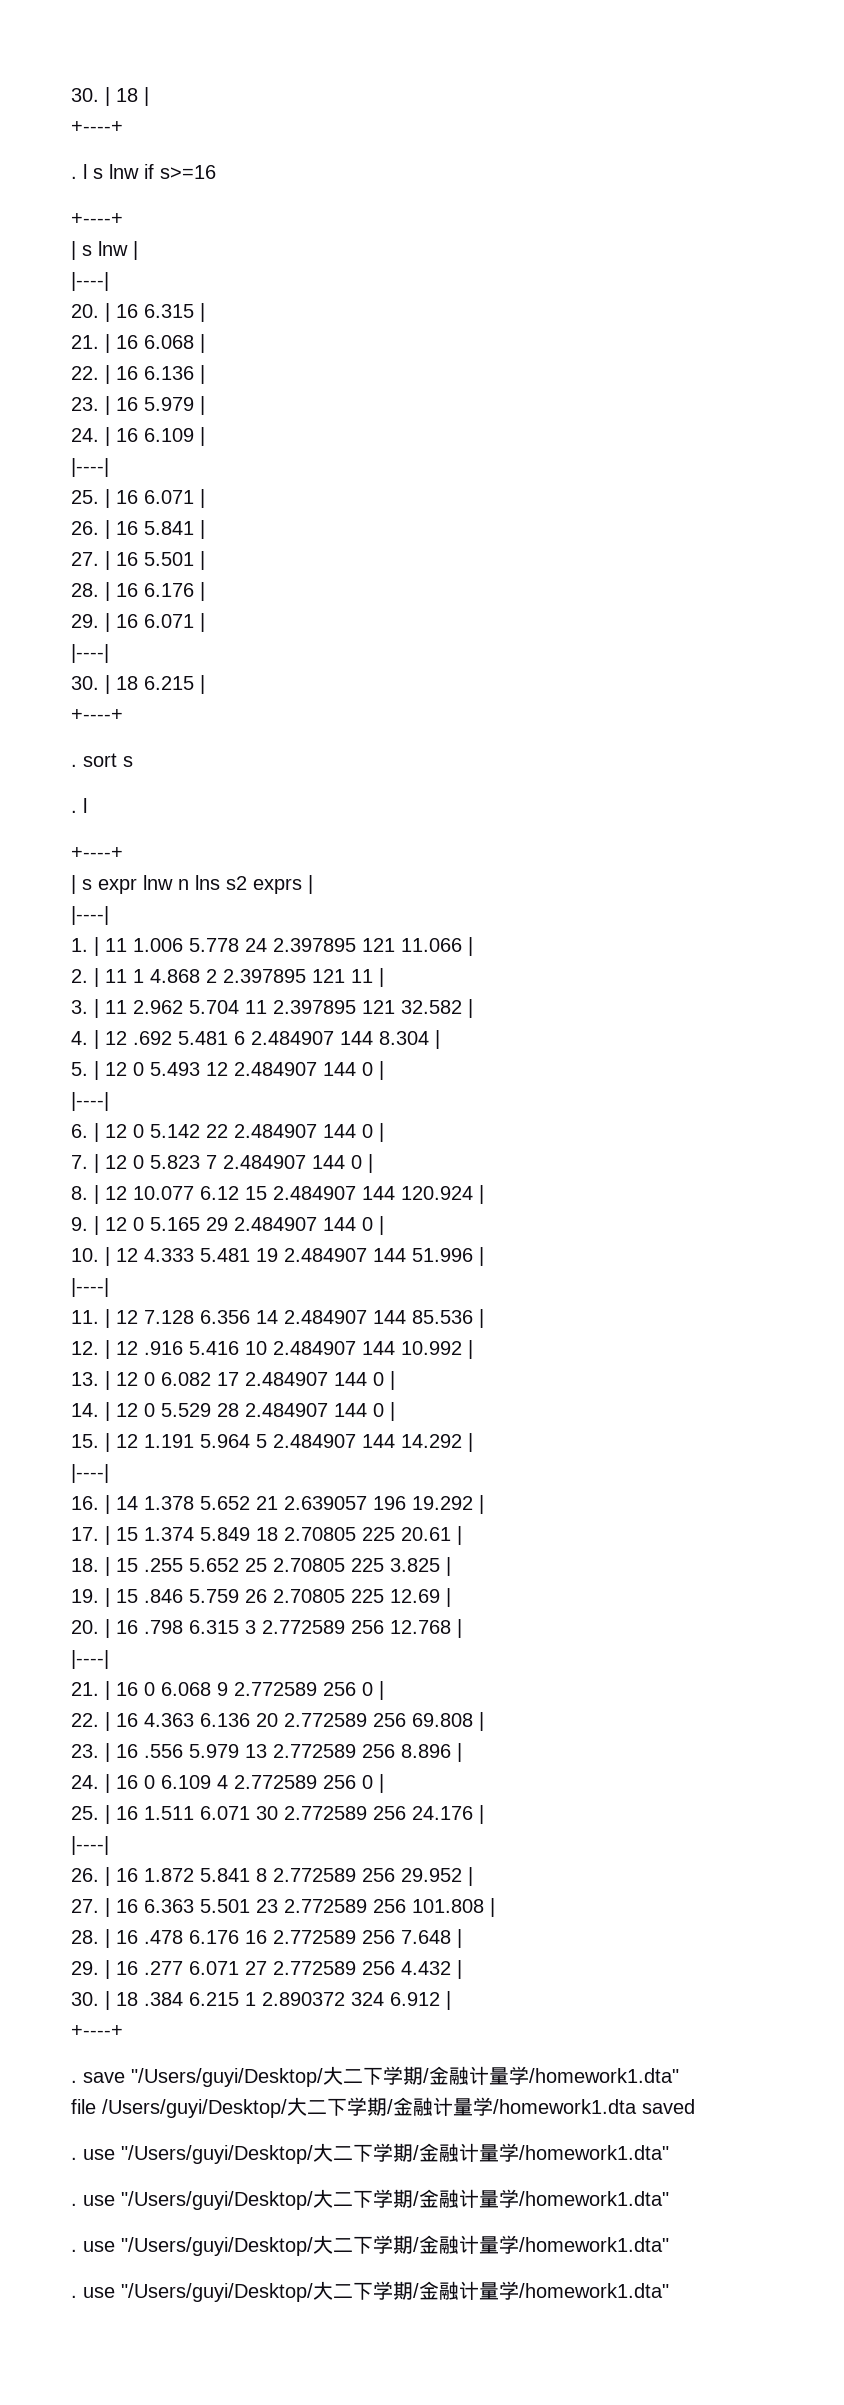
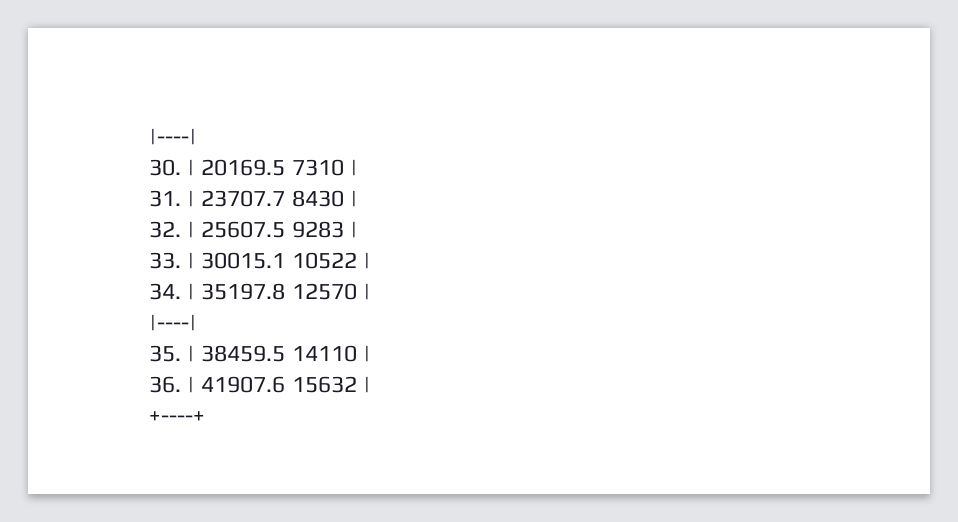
[71,87,149,106] [71,121,123,133] [71,164,216,179] [71,213,123,225] [71,241,138,260] [71,272,109,291] [71,303,205,322] [71,334,205,353] [71,365,205,384] [71,396,205,415] [71,427,205,446] [71,458,109,477] [71,489,205,508] [71,520,205,539] [71,551,205,570] [71,582,205,601] [71,613,205,632] [71,644,109,663] [71,675,205,694] [71,709,123,721] [71,753,133,767] [71,798,87,813] [71,847,123,859] [71,875,313,894] [71,906,109,925] [71,937,473,956] [71,968,384,987] [71,999,473,1018] [71,1030,440,1049] [71,1061,384,1080] [71,1092,109,1111] [71,1123,384,1142] [71,1154,373,1173] [71,1185,484,1204] [71,1216,384,1235] [71,1247,484,1266] [71,1278,109,1297] [71,1309,484,1328] [71,1340,473,1359] [71,1371,395,1390] [71,1402,395,1421] [71,1433,473,1452] [71,1464,109,1483] [71,1495,484,1514] [71,1526,462,1545] [71,1557,451,1576] [71,1588,451,1607] [71,1619,462,1638] [71,1650,109,1669] [71,1681,384,1700] [71,1712,484,1731] [71,1743,462,1762] [71,1774,384,1793] [71,1805,484,1824] [71,1836,109,1855] [71,1867,473,1886] [71,1898,495,1917] [71,1929,462,1948] [71,1960,462,1979] [71,1991,451,2010] [71,2025,123,2037] [71,2066,679,2087] [71,2097,695,2118] [71,2143,669,2164] [71,2189,669,2210] [71,2235,669,2256] [71,2281,669,2302] 30. | 18 | // +----+ // . l s lnw if s>=16 // +----+ // | s lnw | // |----| // 20. | 16 6.315 | // 21. | 16 6.068 | // 22. | 16 6.136 | // 23. | 16 5.979 | // 24. | 16 6.109 | // |----| // 25. | 16 6.071 | // 26. | 16 5.841 | // 27. | 16 5.501 | // 28. | 16 6.176 | // 29. | 16 6.071 | // |----| // 30. | 18 6.215 | // +----+ // . sort s // . l // +----+ // | s expr lnw n lns s2 exprs | // |----| // 1. | 11 1.006 5.778 24 2.397895 121 11.066 | // 2. | 11 1 4.868 2 2.397895 121 11 | // 3. | 11 2.962 5.704 11 2.397895 121 32.582 | // 4. | 12 .692 5.481 6 2.484907 144 8.304 | // 5. | 12 0 5.493 12 2.484907 144 0 | // |----| // 6. | 12 0 5.142 22 2.484907 144 0 | // 7. | 12 0 5.823 7 2.484907 144 0 | // 8. | 12 10.077 6.12 15 2.484907 144 120.924 | // 9. | 12 0 5.165 29 2.484907 144 0 | // 10. | 12 4.333 5.481 19 2.484907 144 51.996 | // |----| // 11. | 12 7.128 6.356 14 2.484907 144 85.536 | // 12. | 12 .916 5.416 10 2.484907 144 10.992 | // 13. | 12 0 6.082 17 2.484907 144 0 | // 14. | 12 0 5.529 28 2.484907 144 0 | // 15. | 12 1.191 5.964 5 2.484907 144 14.292 | // |----| // 16. | 14 1.378 5.652 21 2.639057 196 19.292 | // 17. | 15 1.374 5.849 18 2.70805 225 20.61 | // 18. | 15 .255 5.652 25 2.70805 225 3.825 | // 19. | 15 .846 5.759 26 2.70805 225 12.69 | // 20. | 16 .798 6.315 3 2.772589 256 12.768 | // |----| // 21. | 16 0 6.068 9 2.772589 256 0 | // 22. | 16 4.363 6.136 20 2.772589 256 69.808 | // 23. | 16 .556 5.979 13 2.772589 256 8.896 | // 24. | 16 0 6.109 4 2.772589 256 0 | // 25. | 16 1.511 6.071 30 2.772589 256 24.176 | // |----| // 26. | 16 1.872 5.841 8 2.772589 256 29.952 | // 27. | 16 6.363 5.501 23 2.772589 256 101.808 | // 28. | 16 .478 6.176 16 2.772589 256 7.648 | // 29. | 16 .277 6.071 27 2.772589 256 4.432 | // 30. | 18 .384 6.215 1 2.890372 324 6.912 | // +----+ // . save "/Users/guyi/Desktop/大二下学期/金融计量学/homework1.dta" // file /Users/guyi/Desktop/大二下学期/金融计量学/homework1.dta saved // . use "/Users/guyi/Desktop/大二下学期/金融计量学/homework1.dta" // . use "/Users/guyi/Desktop/大二下学期/金融计量学/homework1.dta" // . use "/Users/guyi/Desktop/大二下学期/金融计量学/homework1.dta" // . use "/Users/guyi/Desktop/大二下学期/金融计量学/homework1.dta" -> [149,128,197,145] [149,159,358,176] [149,190,358,207] [149,221,358,238] [149,252,371,269] [149,283,371,300] [149,314,197,331] [149,345,371,362] [149,376,371,393] [149,411,205,423] |----| // 30. | 20169.5 7310 | // 31. | 23707.7 8430 | // 32. | 25607.5 9283 | // 33. | 30015.1 10522 | // 34. | 35197.8 12570 | // |----| // 35. | 38459.5 14110 | // 36. | 41907.6 15632 | // +----+

